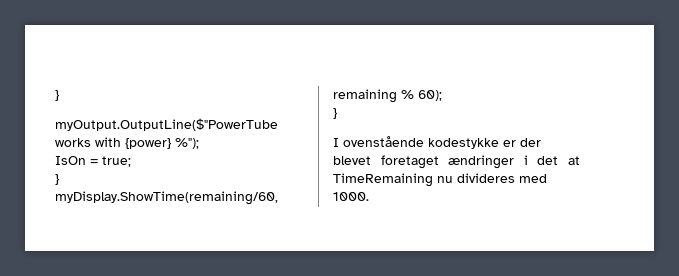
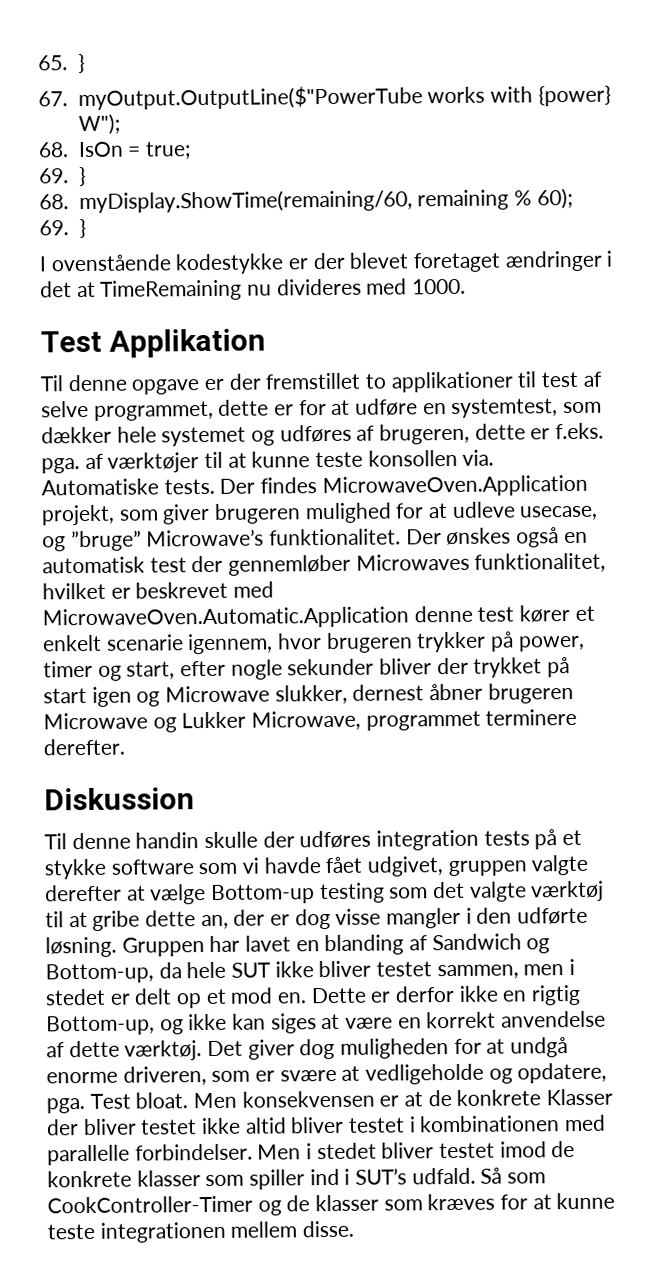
[55,90,59,101] } // -> [38,53,85,74] [38,91,68,107] 65. } // 67.
[175,138,199,149] %"); // -> [77,113,120,136] [38,142,69,158] W"); // 68.
[55,174,59,185] } // -> [39,166,86,187] [39,194,69,210] 69. } // 68.
(442, 95) none -> [39,220,69,236] 69.
(369, 196) none -> [40,328,267,358] [40,371,602,395] [41,398,603,421] [41,422,605,447] [41,449,495,474] [41,474,588,498] [41,501,599,526] [42,527,588,552] [42,552,607,576] [42,581,275,600] [42,605,595,630] [42,631,585,655] [43,657,571,681] [43,683,574,707] [43,708,578,733] [43,738,125,756] [44,787,195,811] [44,829,583,851] [44,854,589,880] [45,880,605,905] [45,906,589,931] [45,933,551,958] [45,958,576,984] [45,984,582,1009] [46,1010,607,1036] [46,1037,569,1061] [46,1062,608,1086] [46,1088,614,1114] [46,1114,607,1136] [47,1141,576,1166] [47,1167,547,1190] [47,1192,616,1216] [47,1220,355,1243] // Test Applikation // Til denne opgave er der fremstillet to applikationer til test af selve programmet, dette er for at udføre en systemtest, som dækker hele systemet og udføres af brugeren, dette er f.eks. pga. af værktøjer til at kunne teste konsollen via. Automatiske tests. Der findes MicrowaveOven.Application projekt, som giver brugeren mulighed for at udleve usecase, og ”bruge” Microwave’s funktionalitet. Der ønskes også en automatisk test der gennemløber Microwaves funktionalitet, hvilket er beskrevet med MicrowaveOven.Automatic.Application denne test kører et enkelt scenarie igennem, hvor brugeren trykker på power, timer og start, efter nogle sekunder bliver der trykket på start igen og Microwave slukker, dernest åbner brugeren Microwave og Lukker Microwave, programmet terminere derefter. // Diskussion // Til denne handin skulle der udføres integration tests på et stykke software som vi havde fået udgivet, gruppen valgte derefter at vælge Bottom-up testing som det valgte værktøj til at gribe dette an, der er dog visse mangler i den udførte løsning. Gruppen har lavet en blanding af Sandwich og Bottom-up, da hele SUT ikke bliver testet sammen, men i stedet er delt op et mod en. Dette er derfor ikke en rigtig Bottom-up, og ikke kan siges at være en korrekt anvendelse af dette værktøj. Det giver dog muligheden for at undgå enorme driveren, som er svære at vedligeholde og opdatere, pga. Test bloat. Men konsekvensen er at de konkrete Klasser der bliver testet ikke altid bliver testet i kombinationen med parallelle forbindelser. Men i stedet bliver testet imod de konkrete klasser som spiller ind i SUT’s udfald. Så som CookController-Timer og de klasser som kræves for at kunne teste integrationen mellem disse.

